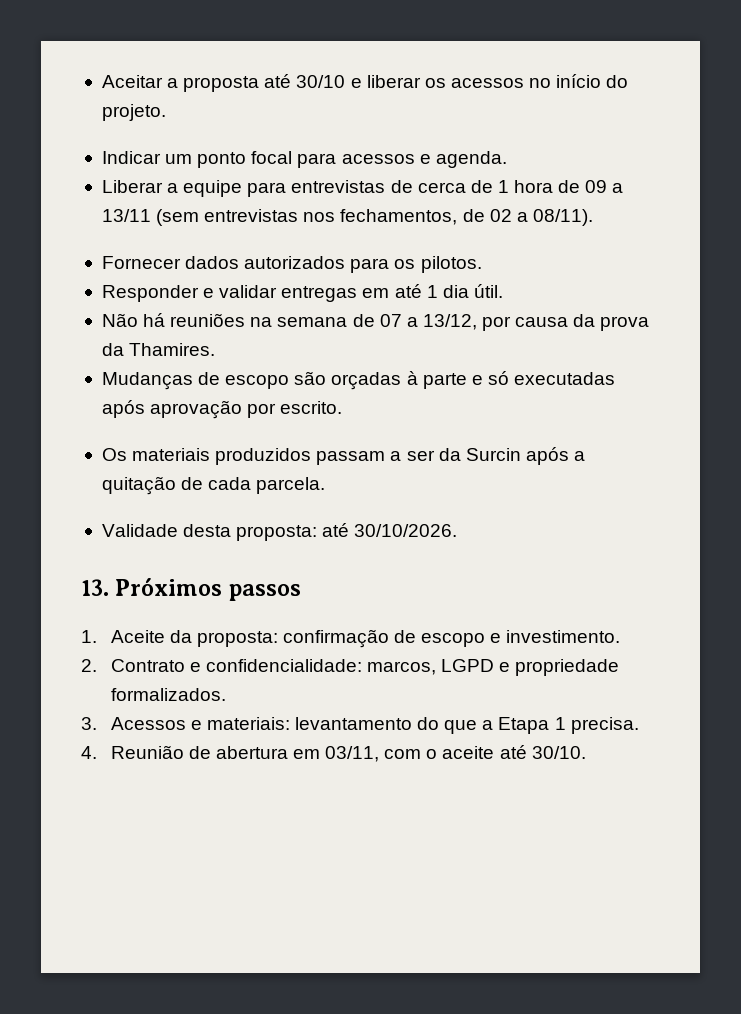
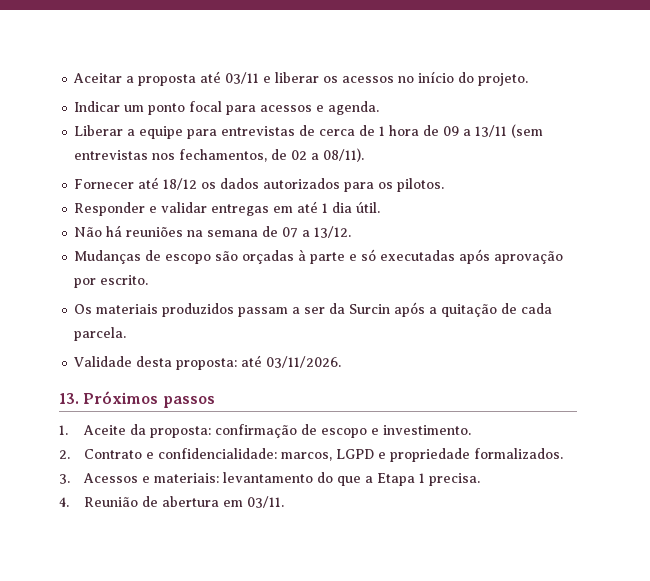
[296,75,346,88] 30/10 -> [225,72,260,84] 03/11
(181, 262) none -> [138,177,217,190] até 18/12 os
[422,314,650,331] [101,343,216,356] 13/12, por causa da prova da Thamires. -> [314,226,352,238] 13/12.
[354,524,458,537] 30/10/2026. -> [266,356,342,368] 03/11/2026.
[325,745,586,762] 03/11, com o aceite até 30/10. -> [247,496,285,508] 03/11.

